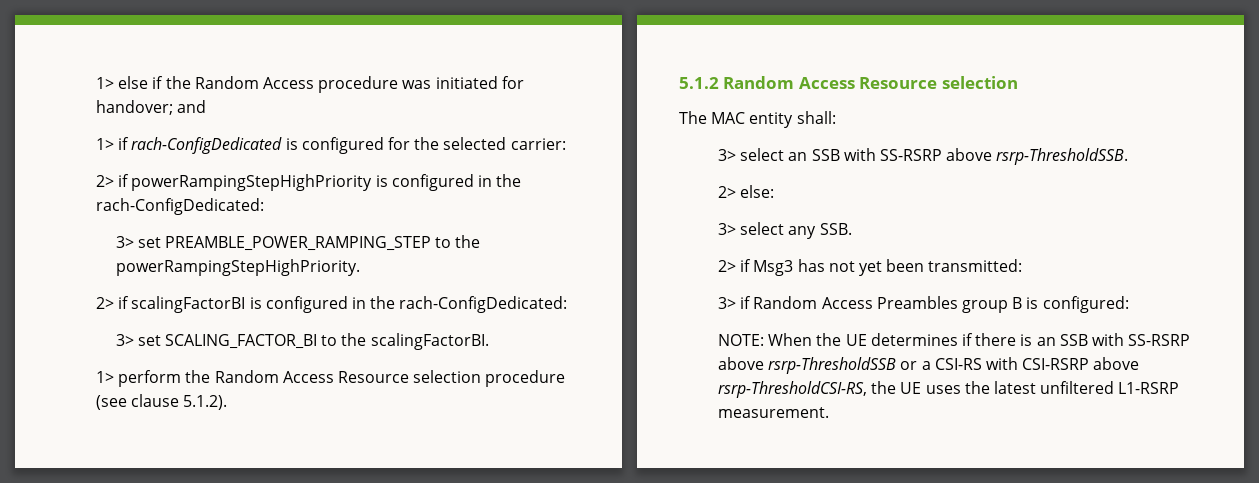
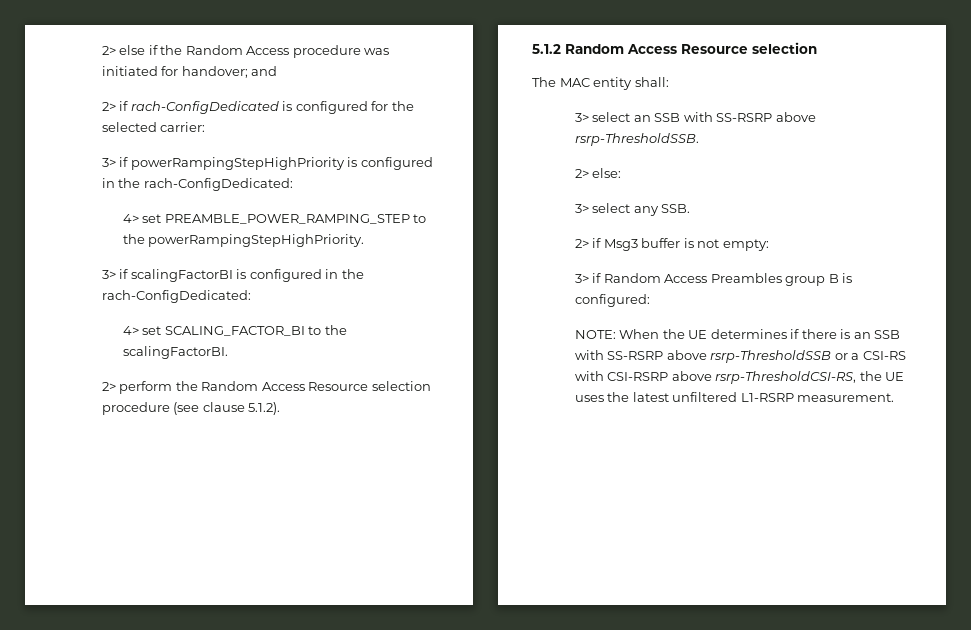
[96,77,115,89] 1> -> [101,46,116,55] 2>
[96,138,115,150] 1> -> [101,102,116,111] 2>
[96,175,115,187] 2> -> [101,158,116,167] 3>
[115,236,134,248] 3> -> [122,214,139,223] 4>
[96,297,115,309] 2> -> [101,270,116,279] 3>
[115,334,134,346] 3> -> [122,326,139,335] 4>
[96,371,115,383] 1> -> [101,382,116,391] 2>
[797,259,1023,276] has not yet been transmitted: -> [641,238,769,251] buffer is not empty:

